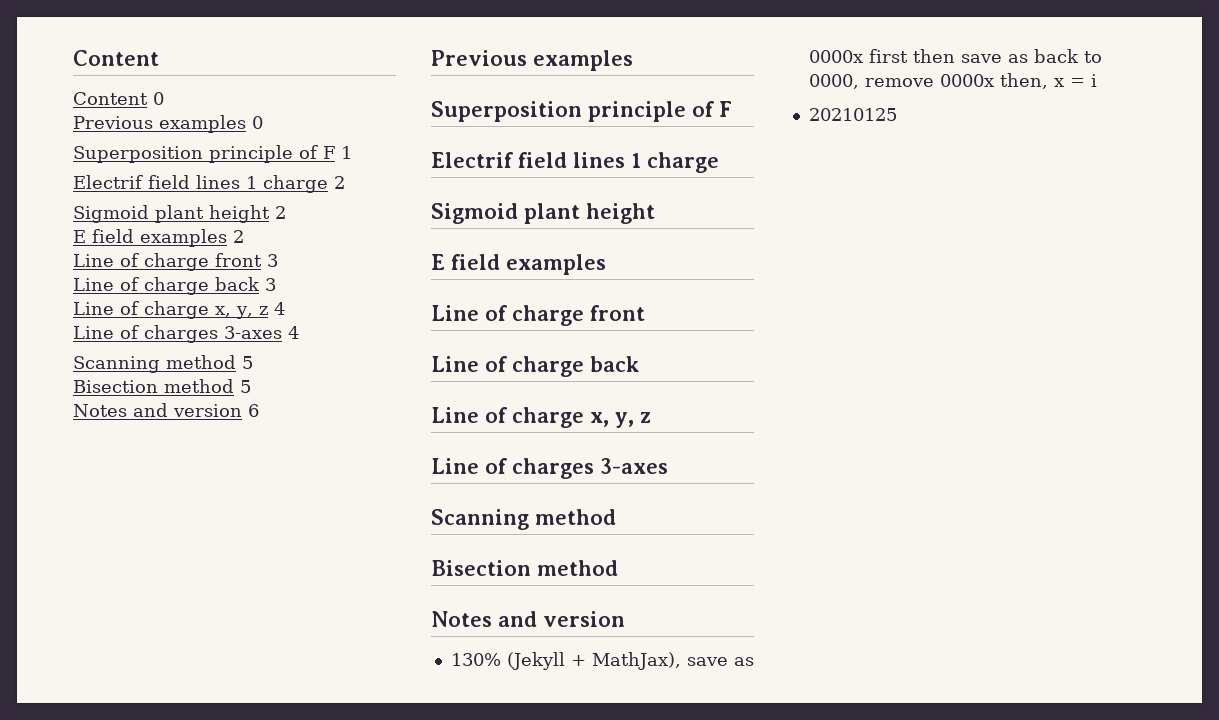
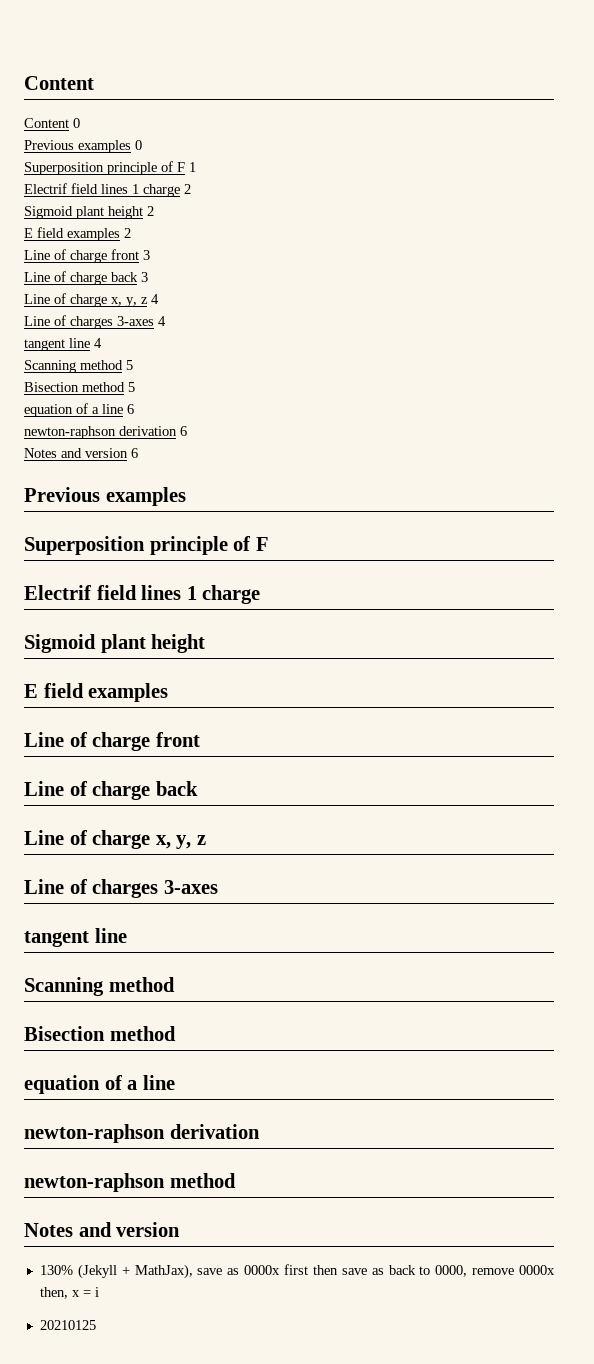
(299, 332) none -> [24,338,102,351] // tangent line 4
(251, 386) none -> [24,403,134,417] [24,426,187,439] // equation of a line 6 // newton-raphson derivation 6
(668, 466) none -> [24,928,127,947] // tangent line
(618, 568) none -> [24,1075,175,1094] [24,1124,260,1143] [24,1173,236,1192] // equation of a line // newton-raphson derivation // newton-raphson method

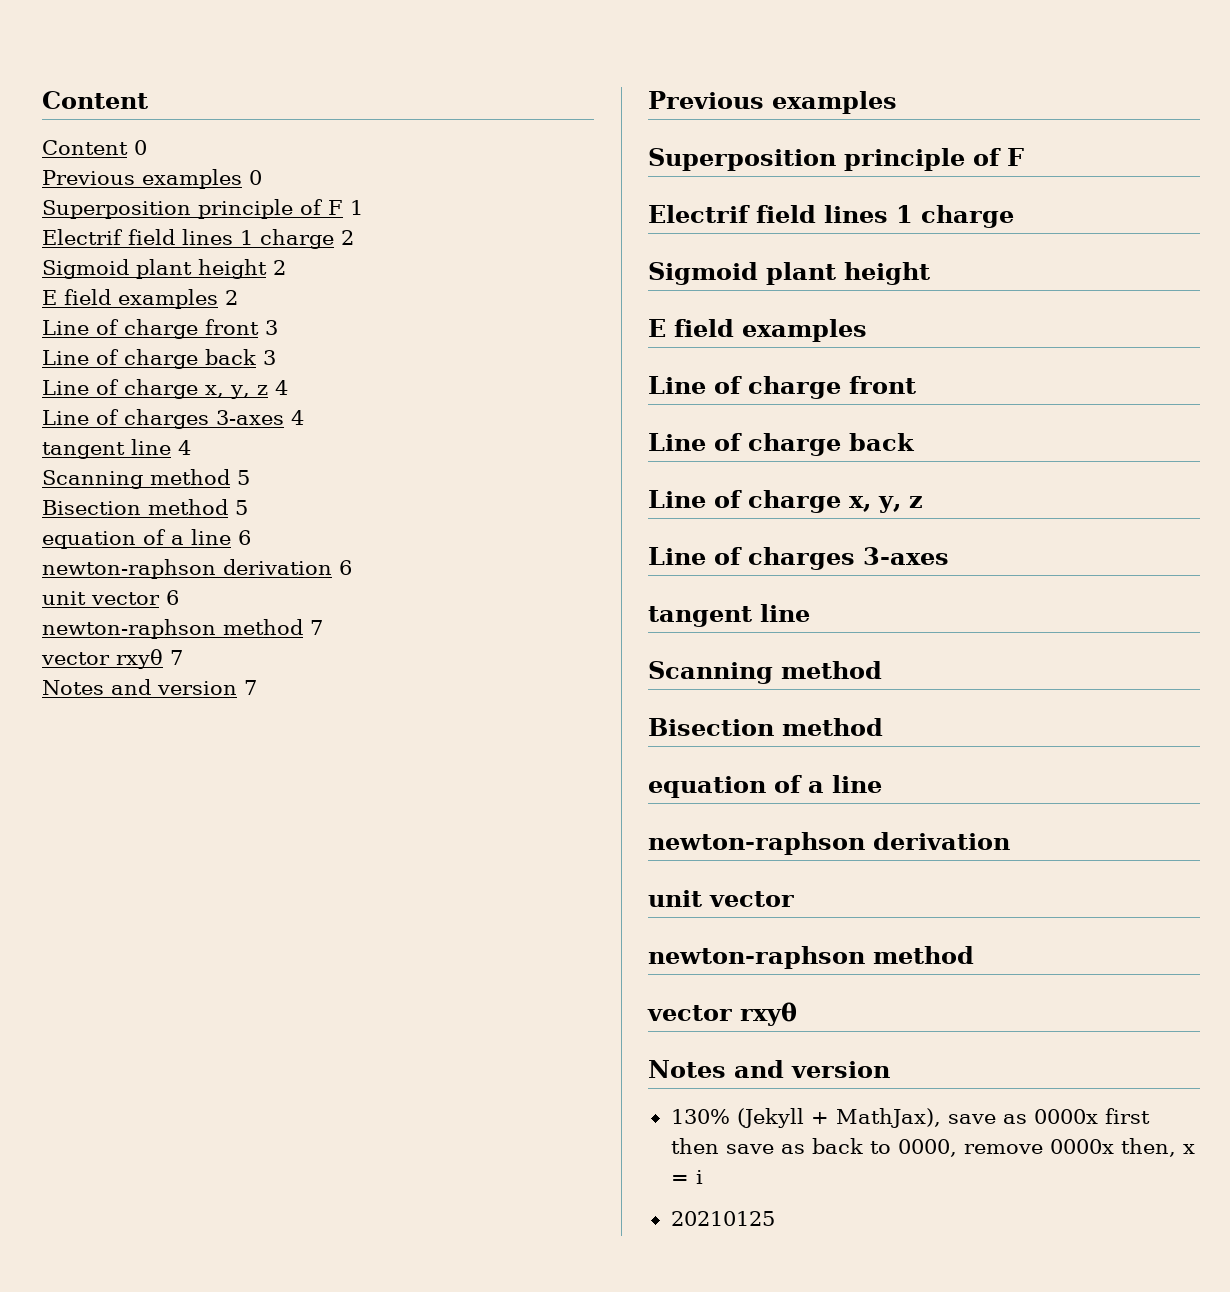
[24,448,138,458] // Notes and version 6 -> [42,590,179,605] [42,619,323,639] [41,649,183,669] [42,679,257,695] // unit vector 6 // newton-raphson method 7 // vector rxyθ 7 // Notes and version 7
[24,1173,236,1192] // newton-raphson method -> [648,890,794,907] [648,946,974,969] [647,1002,797,1026] // unit vector // newton-raphson method // vector rxyθ

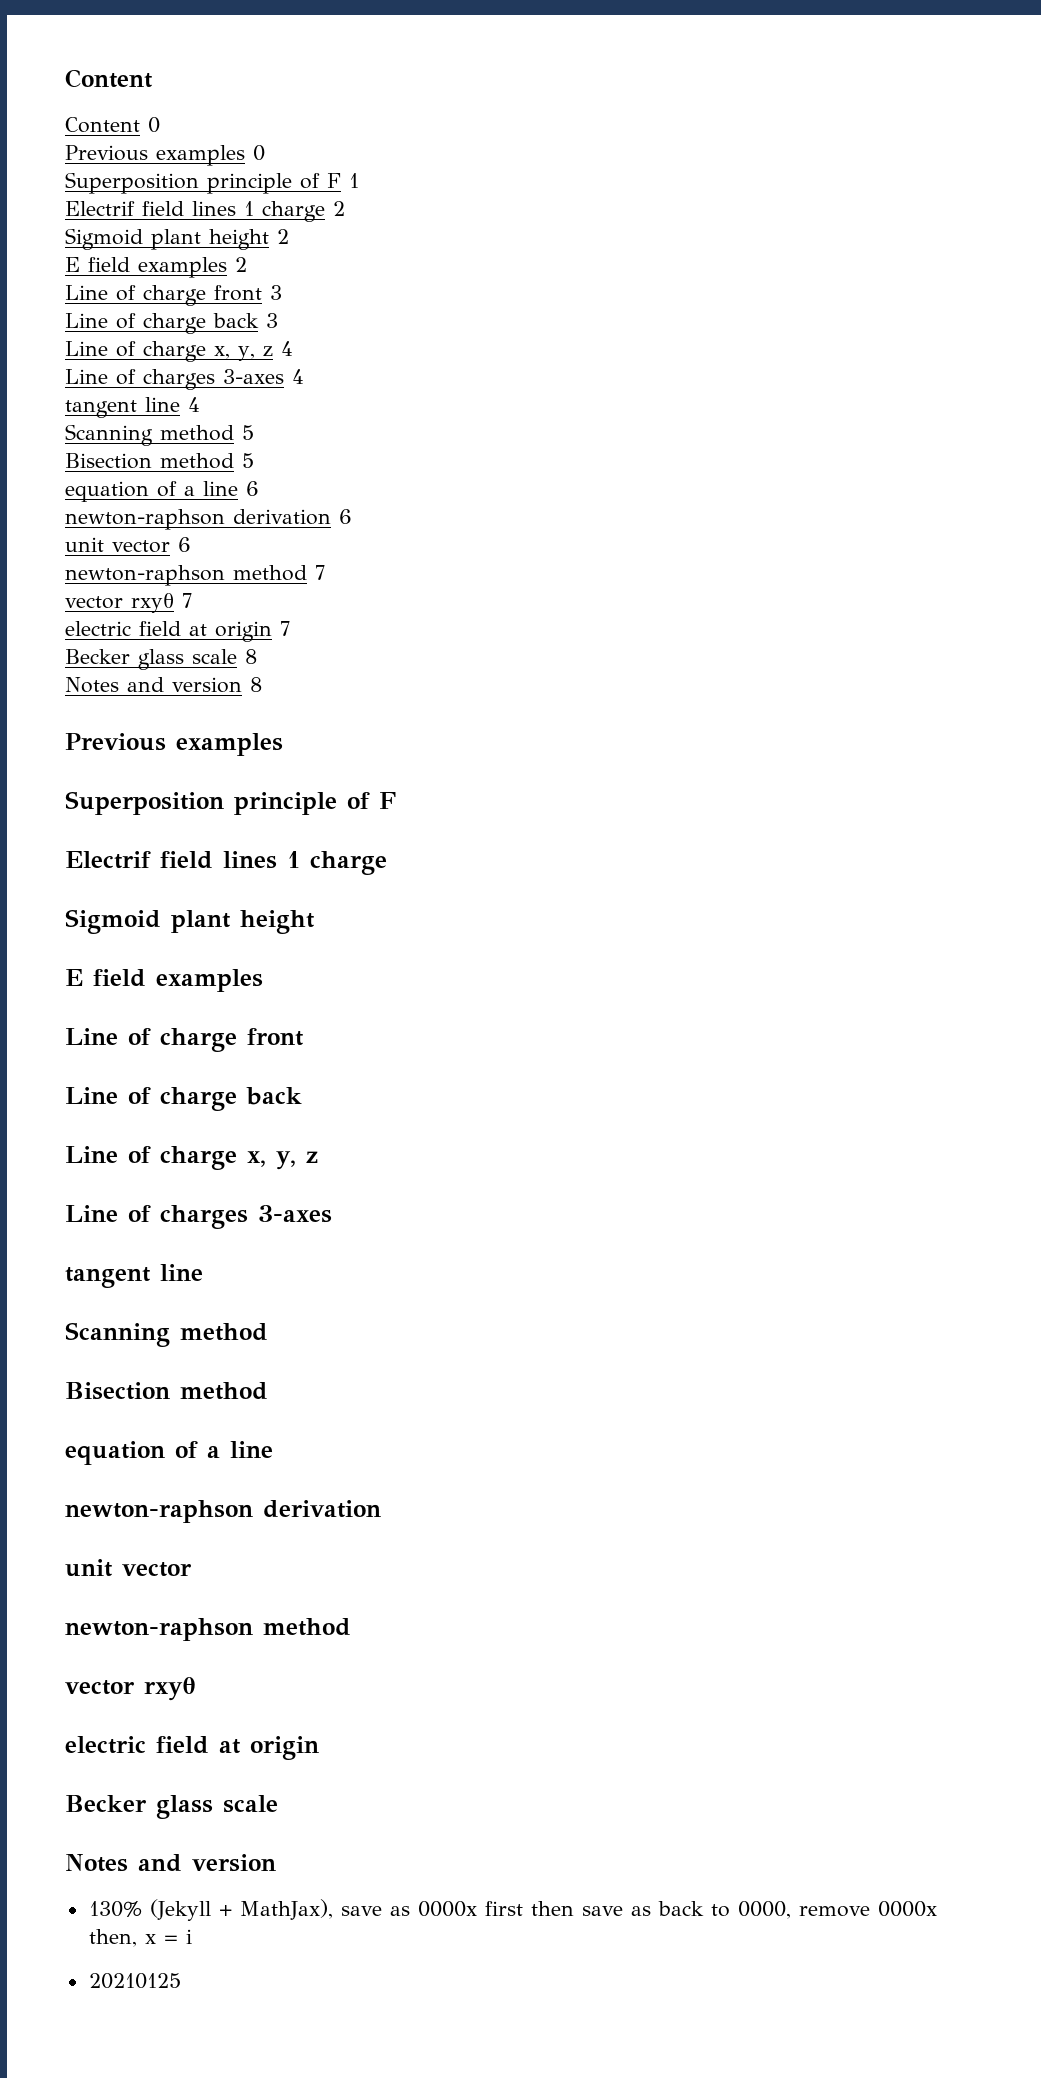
[42,679,257,695] // Notes and version 7 -> [65,621,290,642] [65,649,257,670] [65,677,262,693] // electric field at origin 7 // Becker glass scale 8 // Notes and version 8
(797, 1014) none -> [65,1736,319,1760] [65,1795,278,1819] // electric field at origin // Becker glass scale

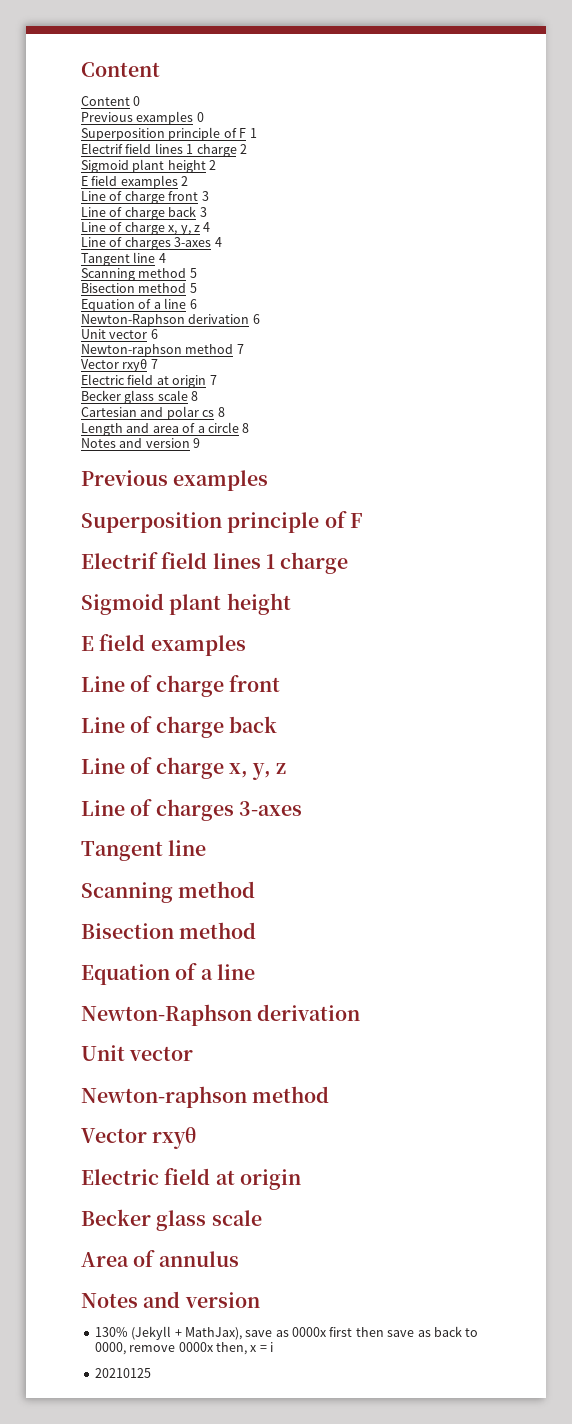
[65,400,137,418] tangent -> [81,253,130,266] Tangent
[65,481,149,502] equation -> [81,299,135,312] Equation
[65,509,225,530] newton-raphson -> [81,314,185,327] Newton-Raphson
[65,537,104,552] unit -> [81,329,106,339] Unit
[65,565,225,586] newton-raphson -> [81,344,182,357] Newton-raphson
[65,596,123,609] vector -> [81,359,119,369] Vector
[65,621,131,636] electric -> [81,374,125,385] Electric
[65,677,262,693] // Notes and version 8 -> [81,406,225,420] [81,422,250,436] [81,438,201,448] // Cartesian and polar cs 8 // Length and area of a circle 8 // Notes and version 9
[65,1267,151,1288] tangent -> [81,841,163,861] Tangent
[65,1441,165,1465] equation -> [81,964,170,985] Equation
[65,1500,253,1523] newton-raphson -> [81,1004,252,1026] Newton-Raphson
[65,1559,113,1577] unit -> [81,1045,125,1061] Unit
[65,1618,351,1641] [65,1680,135,1695] newton-raphson method // vector -> [81,1086,330,1108] [81,1128,147,1143] Newton-raphson method // Vector
[65,1736,146,1754] electric -> [81,1169,159,1185] Electric
(278, 1804) none -> [81,1250,239,1267] // Area of annulus

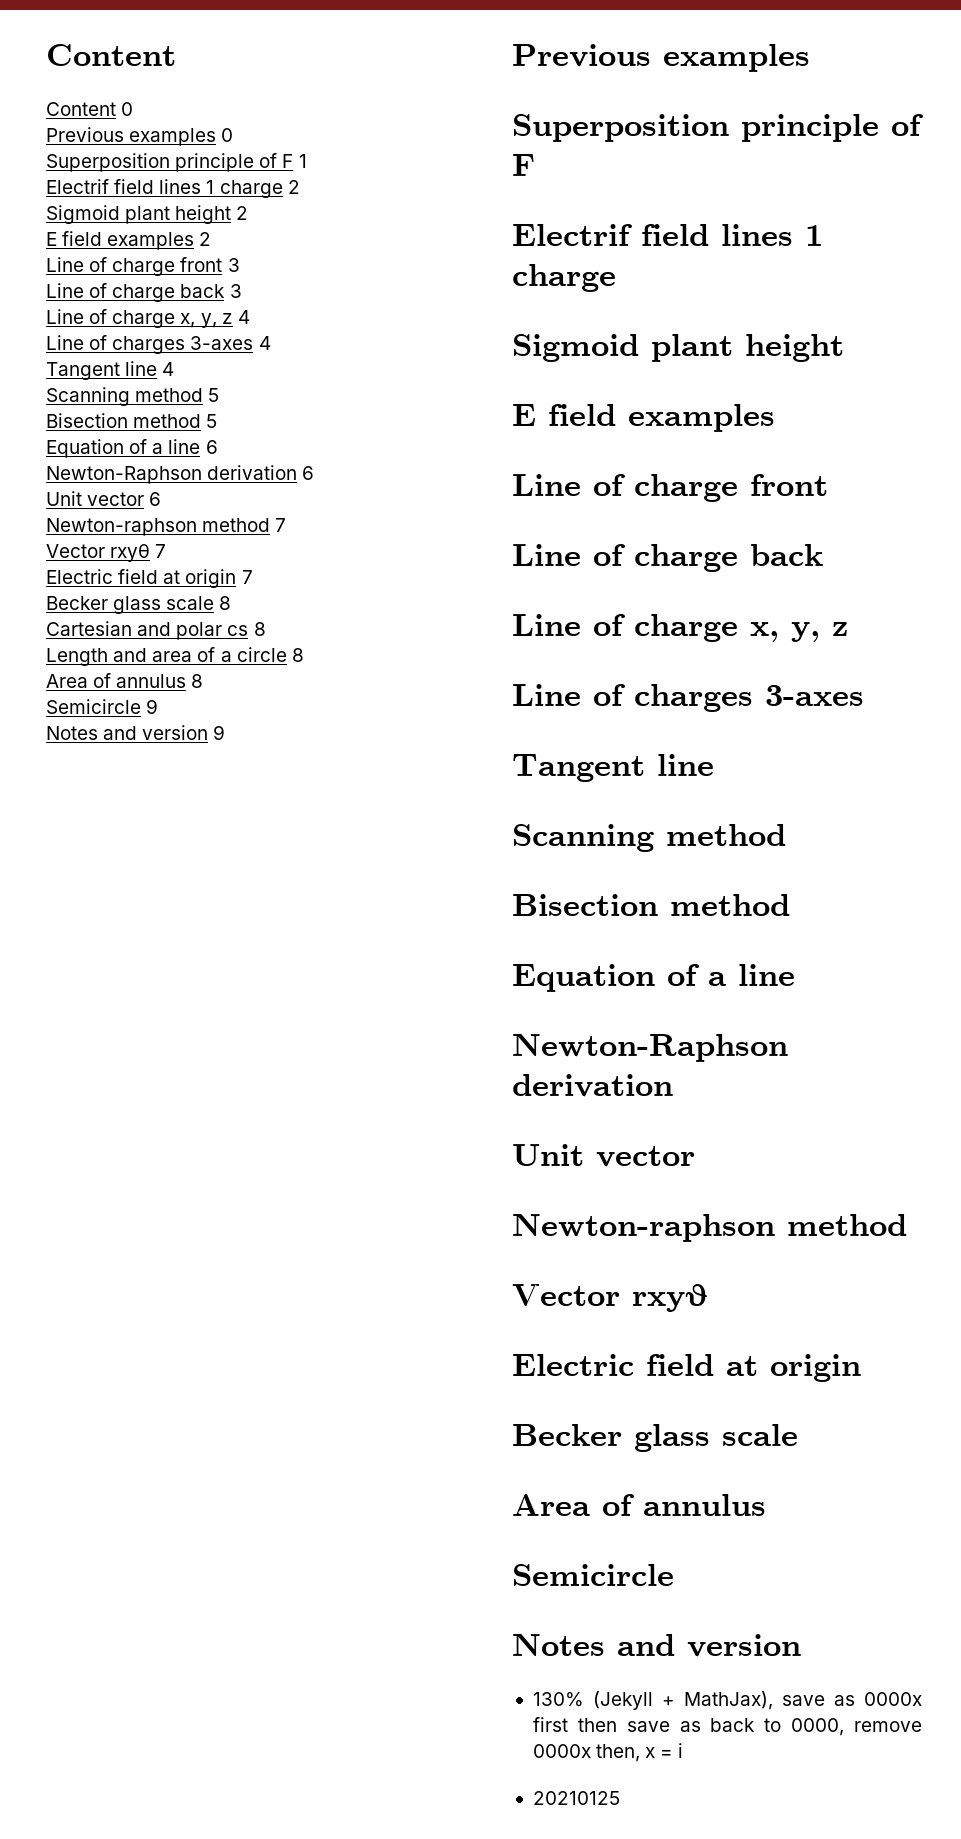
(250, 428) none -> [46,673,204,688] [46,699,159,714] // Area of annulus 8 // Semicircle 9
(239, 1259) none -> [512,1564,674,1586] // Semicircle

